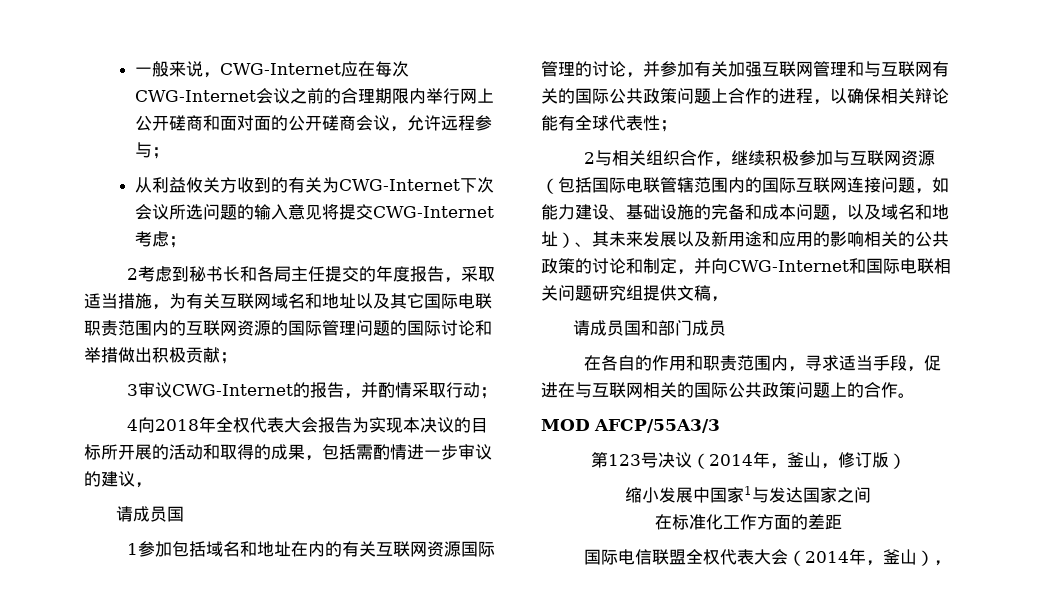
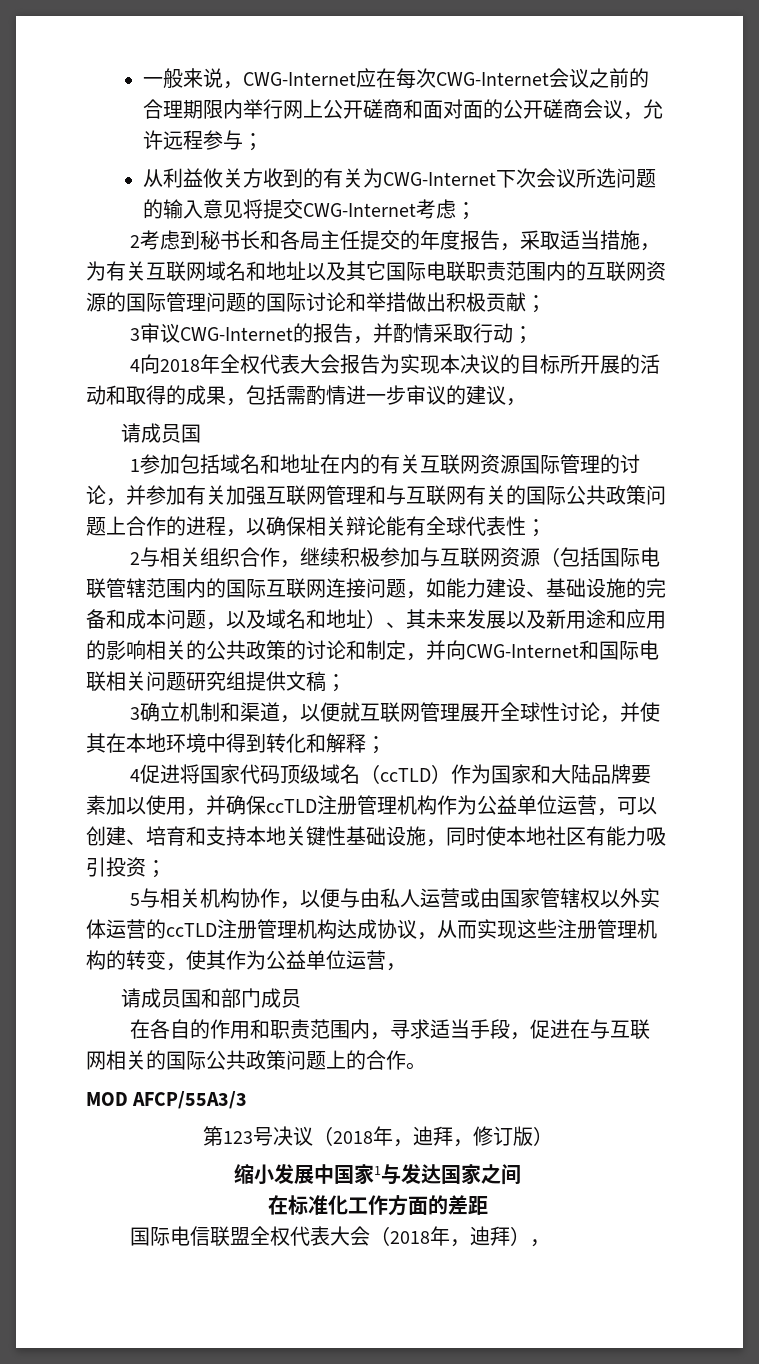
(711, 293) none -> [326,674,346,692] [129,702,660,723] [86,733,386,754] [129,764,651,784] [86,795,657,816] [86,826,666,847] [86,857,166,878] [129,888,660,909] [86,919,657,940] [86,950,386,971] ； // 3确立机制和渠道，以便就互联网管理展开全球性讨论，并使其在本地环境中得到转化和解释； // 4促进将国家代码顶级域名（ccTLD）作为国家和大陆品牌要素加以使用，并确保ccTLD注册管理机构作为公益单位运营，可以创建、培育和支持本地关键性基础设施，同时使本地社区有能力吸引投资； // 5与相关机构协作，以便与由私人运营或由国家管辖权以外实体运营的ccTLD注册管理机构达成协议，从而实现这些注册管理机构的转变，使其作为公益单位运营
[708,451,821,469] 2014年，釜山 -> [332,1126,453,1147] 2018年，迪拜
[805,548,918,566] 2014年，釜山 -> [389,1226,510,1247] 2018年，迪拜

